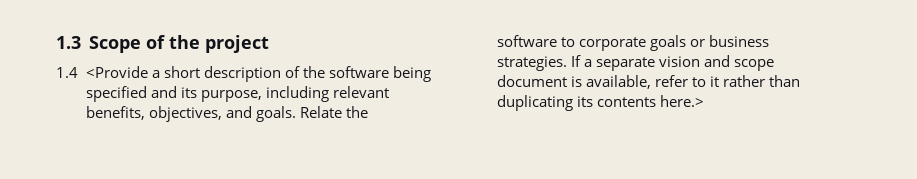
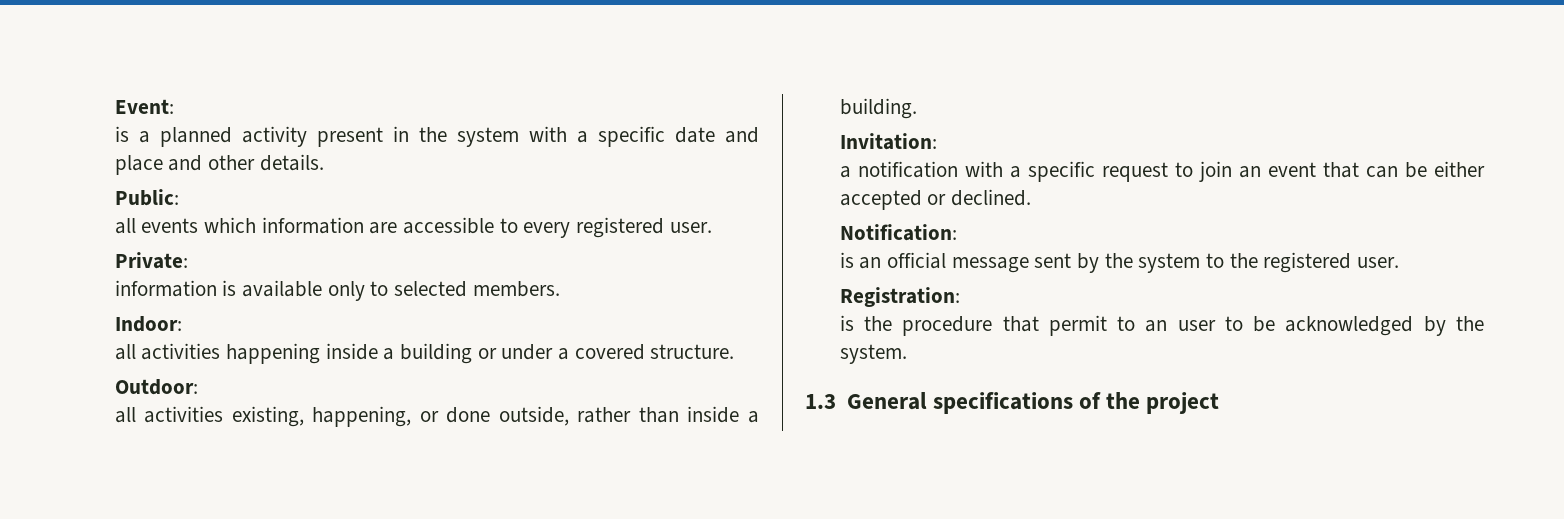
[56,35,269,53] [56,66,431,82] [85,86,389,102] [85,106,368,122] [496,35,769,51] [496,55,774,71] [496,75,800,89] [496,95,704,111] 1.3 Scope of the project // 1.4 <Provide a short description of the software being specified and its purpose, including relevant benefits, objectives, and goals. Relate the software to corporate goals or business strategies. If a separate vision and scope document is available, refer to it rather than duplicating its contents here.> -> [114,99,174,114] [114,126,759,147] [114,154,324,175] [114,189,179,206] [114,217,712,238] [114,252,188,269] [114,280,560,301] [114,316,182,332] [114,343,735,364] [114,379,198,395] [114,406,759,427] [839,98,917,119] [839,133,937,150] [839,161,1485,182] [839,189,1032,210] [839,224,957,241] [839,252,1400,273] [839,287,960,307] [839,315,1484,336] [839,344,907,364] [805,392,1220,414] Event: // is a planned activity present in the system with a specific date and place and other details. // Public: // all events which information are accessible to every registered user. // Private: // information is available only to selected members. // Indoor: // all activities happening inside a building or under a covered structure. // Outdoor: // all activities existing, happening, or done outside, rather than inside a building. // Invitation: // a notification with a specific request to join an event that can be either accepted or declined. // Notification: // is an official message sent by the system to the registered user. // Registration: // is the procedure that permit to an user to be acknowledged by the system. // 1.3 General specifications of the project

